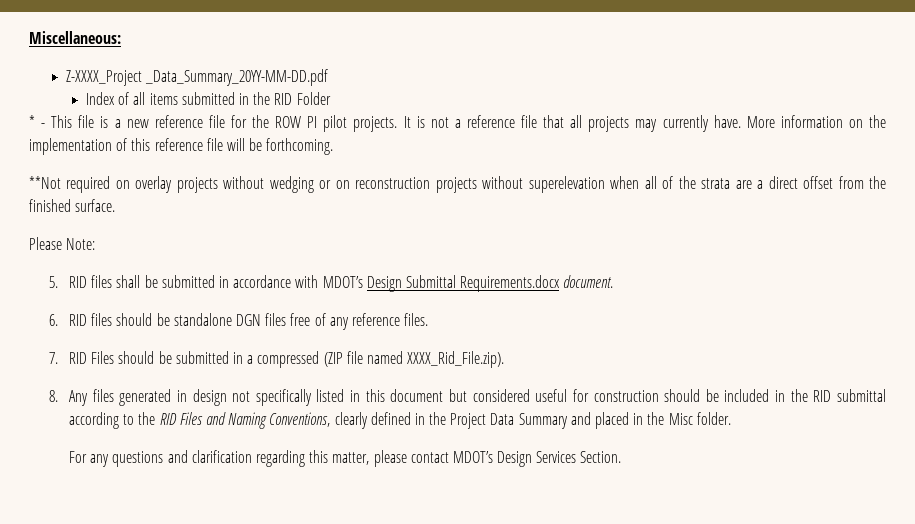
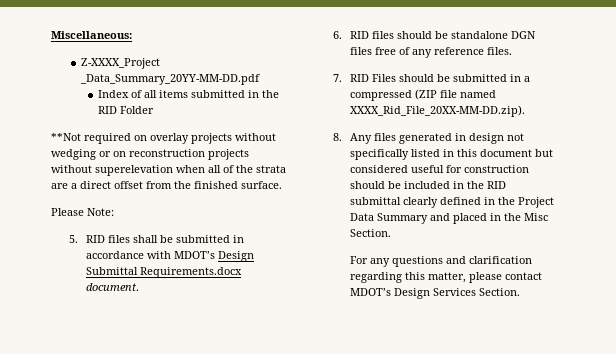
[29,115,887,132] [29,138,334,155] // * - This file is a new reference file for the ROW PI pilot projects. It is not a reference file that all projects may currently have. More information on the implementation of this reference file will be forthcoming. -> (155, 110) none
[407,351,505,368] XXXX_Rid_File.zip). -> [350,105,526,117] XXXX_Rid_File_20XX-MM-DD.zip).
[69,412,331,429] according to the RID Files and Naming Conventions, -> (402, 201) none
[696,412,731,425] folder. -> [350,229,392,237] Section.

